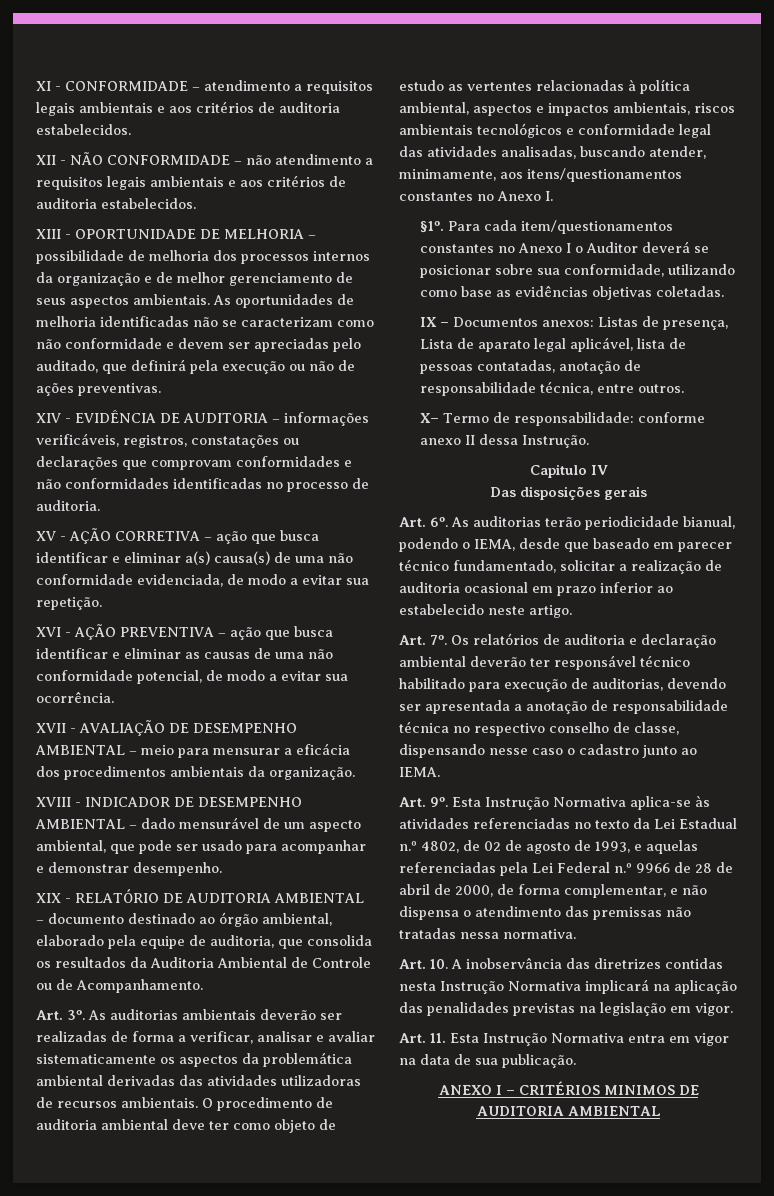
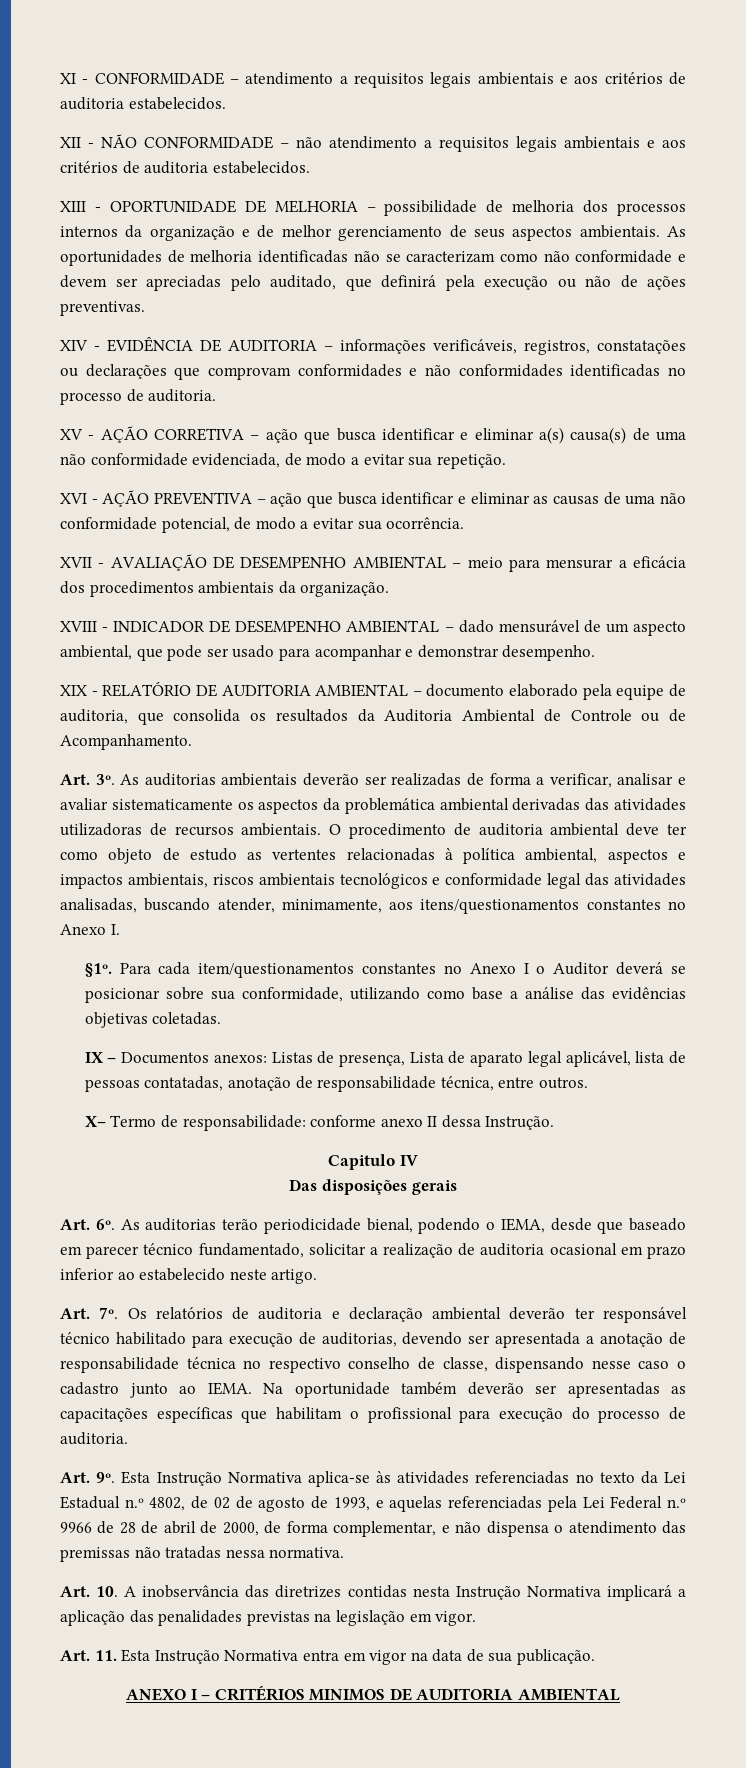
[128,912,332,927] destinado ao órgão ambiental, -> (505, 690) none
[496,290,512,297] as -> [509,987,605,1000] a análise das
[683,516,735,529] bianual, -> [366,1218,413,1233] bienal,
(440, 772) none -> [263,1382,686,1398] [60,1407,686,1423] [60,1432,128,1445] Na oportunidade também deverão ser apresentadas as capacitações específicas que habilitam o profissional para execução do processo de auditoria.
[653,984,670,991] na -> [678,1589,686,1597] a

